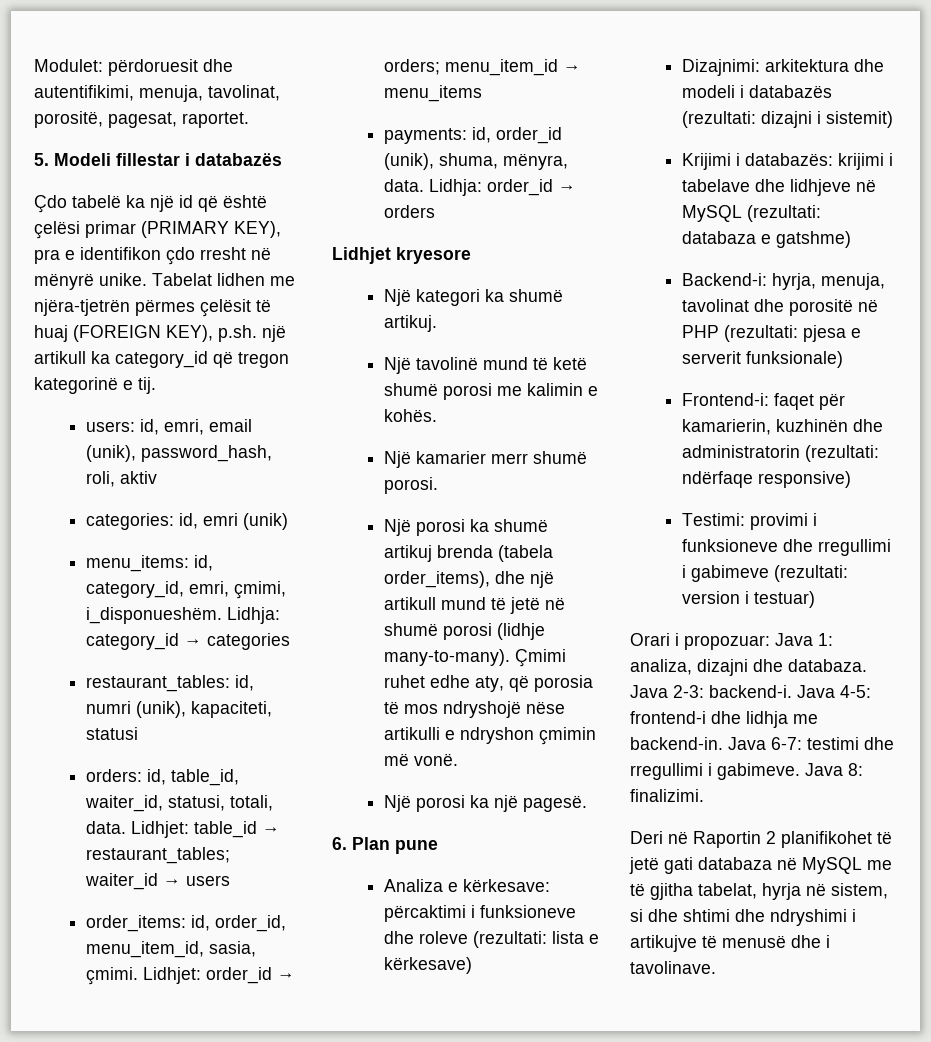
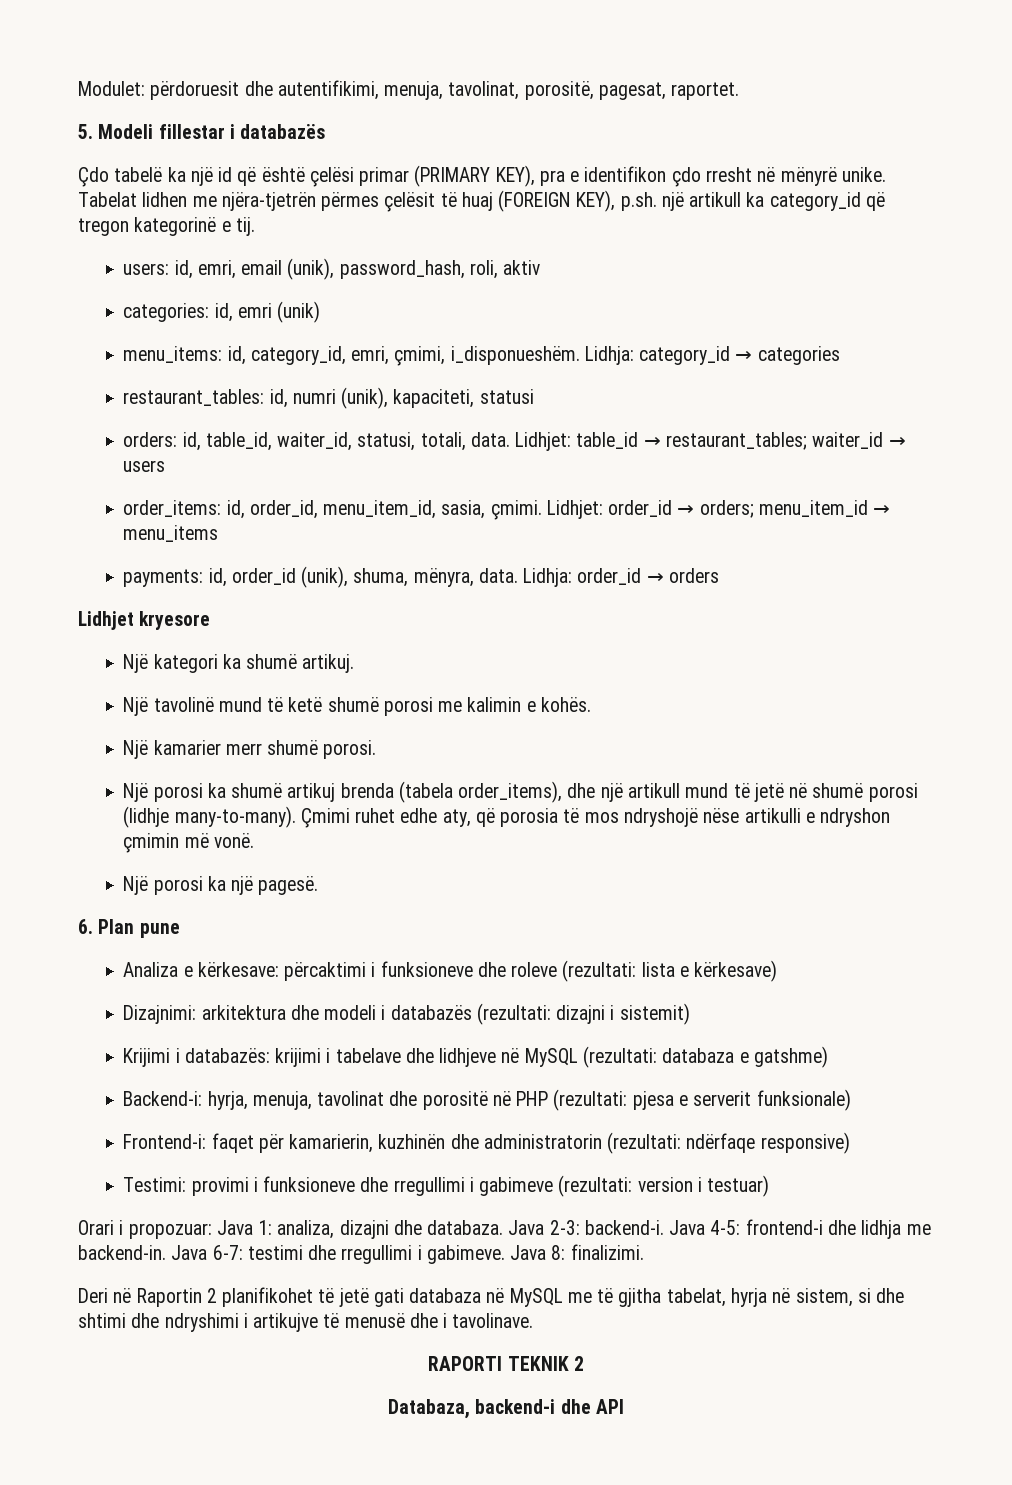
(716, 967) none -> [428,1356,584,1371] [388,1399,624,1419] // RAPORTI TEKNIK 2 // Databaza, backend-i dhe API

